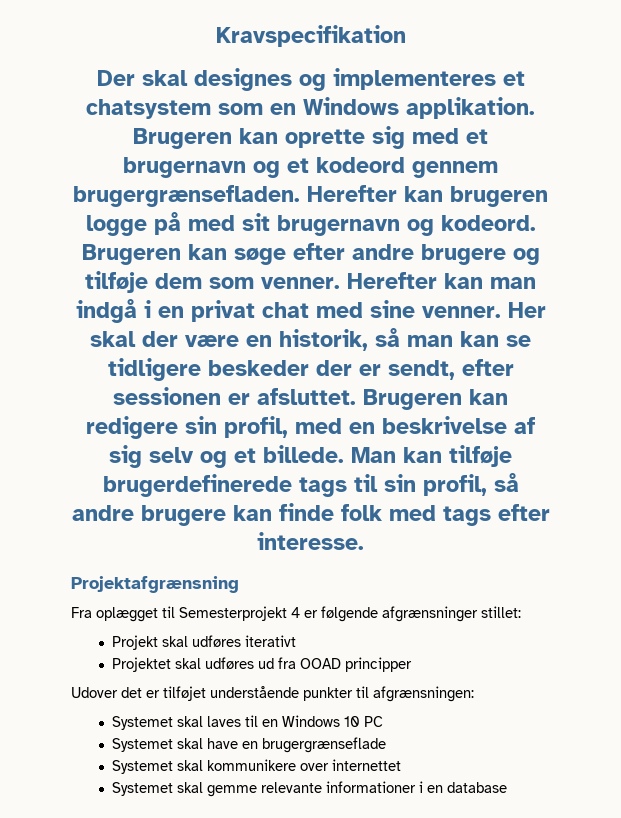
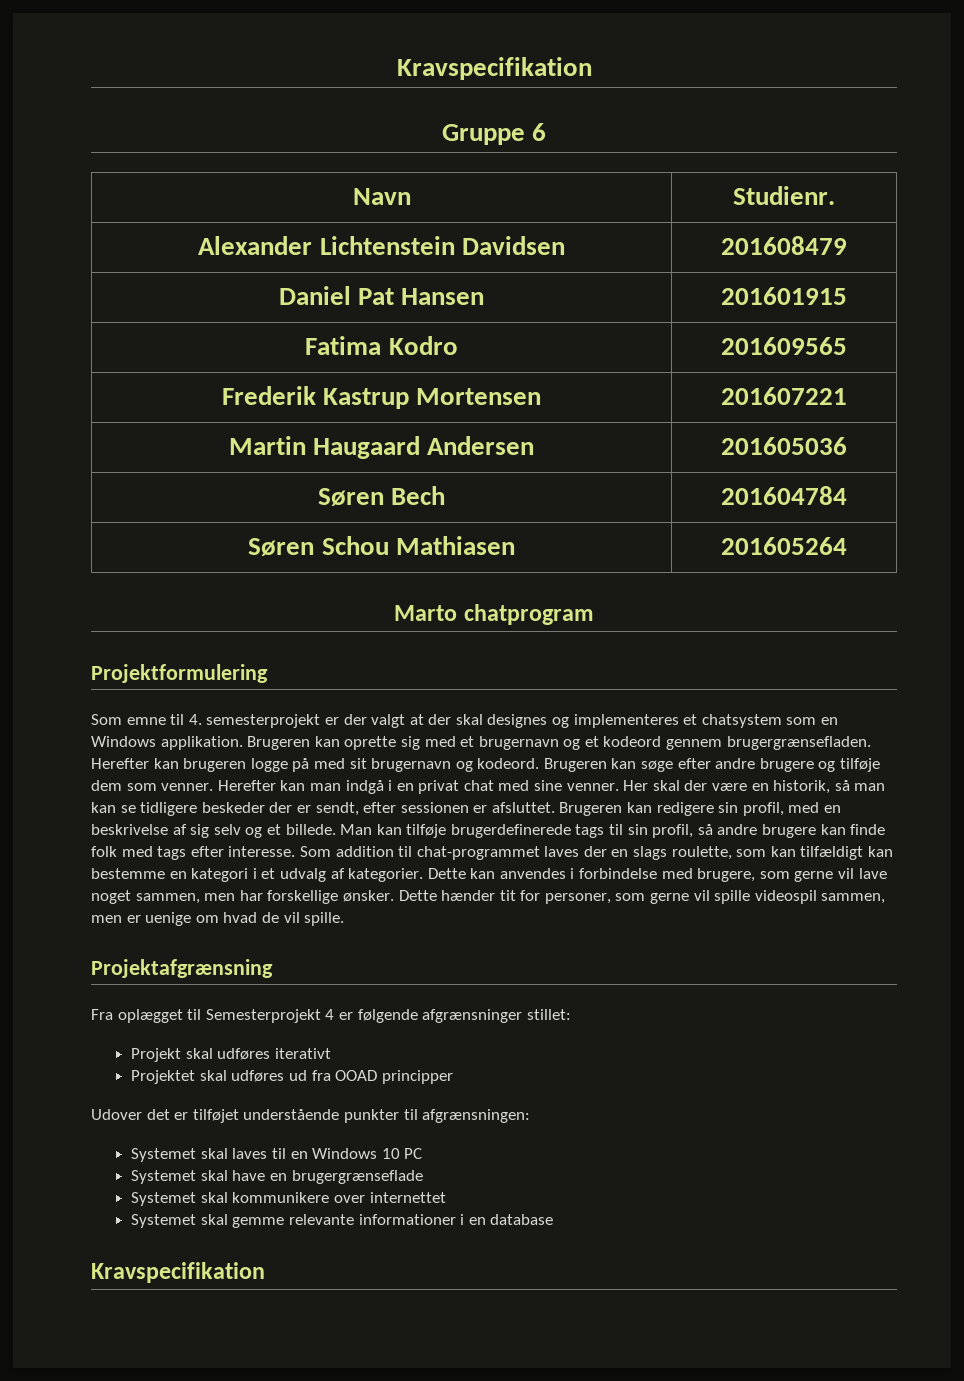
[96,70,135,86] Der -> [441,123,547,145] [352,188,411,205] [733,186,835,205] [198,236,565,255] [721,236,847,255] [278,286,485,305] [721,287,847,305] [305,336,458,355] [721,337,847,355] [221,386,542,409] [721,387,847,405] [228,436,535,459] [721,437,847,455] [317,486,446,506] [721,486,847,505] [248,536,515,556] [721,537,847,555] [394,604,594,625] [91,664,268,683] [91,714,452,728] Gruppe 6 // Navn | Studienr. // Alexander Lichtenstein Davidsen | 201608479 // Daniel Pat Hansen | 201601915 // Fatima Kodro | 201609565 // Frederik Kastrup Mortensen | 201607221 // Martin Haugaard Andersen | 201605036 // Søren Bech | 201604784 // Søren Schou Mathiasen | 201605264 // Marto chatprogram // Projektformulering // Som emne til 4. semesterprojekt er der valgt at der
(364, 541) none -> [299,846,894,860] [91,868,887,882] [91,890,886,904] [91,912,345,926] Som addition til chat-programmet laves der en slags roulette, som kan tilfældigt kan bestemme en kategori i et udvalg af kategorier. Dette kan anvendes i forbindelse med brugere, som gerne vil lave noget sammen, men har forskellige ønsker. Dette hænder tit for personer, som gerne vil spille videospil sammen, men er uenige om hvad de vil spille.
(507, 787) none -> [91,1262,265,1283] // Kravspecifikation

